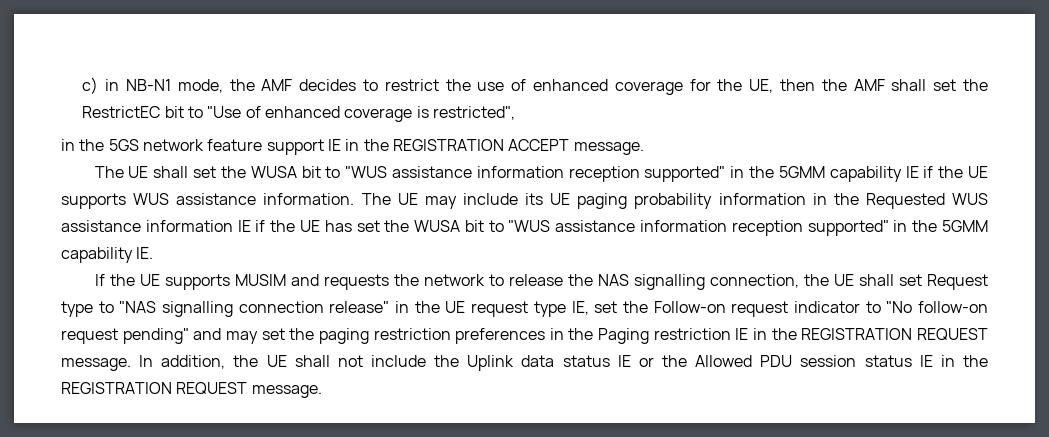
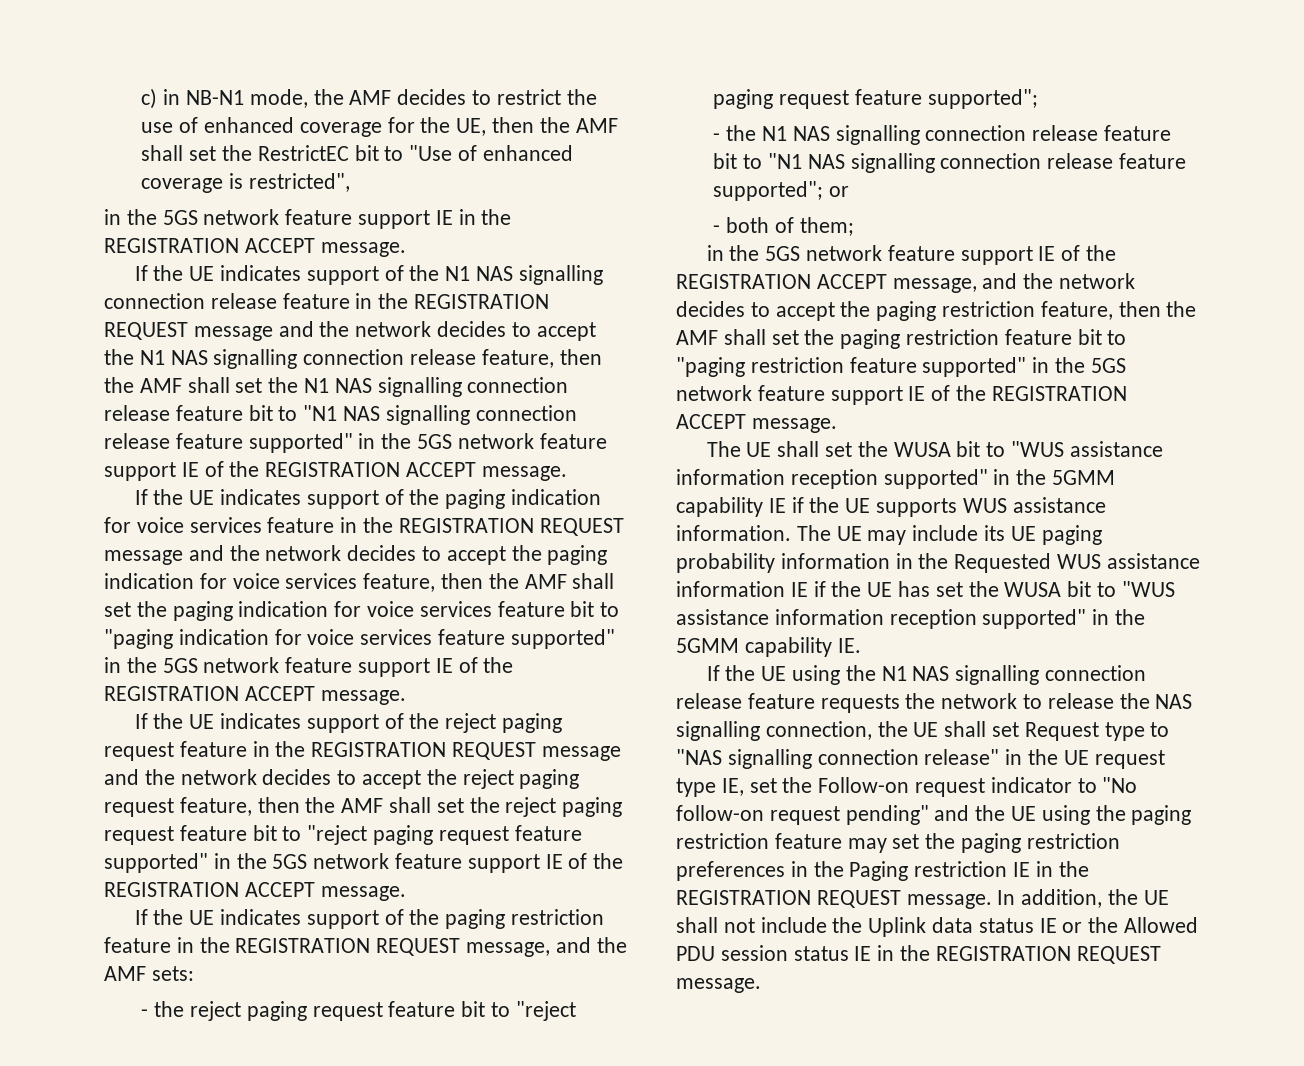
(644, 148) none -> [134,265,603,285] [104,293,550,309] [104,321,596,341] [104,349,602,369] [104,377,569,397] [104,405,577,425] [104,433,607,453] [104,461,567,481] [134,489,602,509] [104,517,624,536] [104,545,608,565] [104,573,615,592] [104,601,620,621] [104,629,615,649] [104,657,514,677] [104,686,406,705] [134,713,563,733] [104,741,621,761] [104,769,580,789] [104,797,623,817] [104,825,582,845] [104,853,624,873] [104,882,406,901] [134,909,605,929] [104,937,627,957] [104,966,194,981] [141,1001,576,1021] [713,89,1038,109] [713,125,1172,145] [713,153,1187,173] [713,181,850,201] [713,217,854,236] [706,245,1117,265] [676,273,1136,293] [676,301,1197,321] [676,329,1127,349] [676,357,1126,377] [676,385,1127,405] [676,414,837,433] // If the UE indicates support of the N1 NAS signalling connection release feature in the REGISTRATION REQUEST message and the network decides to accept the N1 NAS signalling connection release feature, then the AMF shall set the N1 NAS signalling connection release feature bit to "N1 NAS signalling connection release feature supported" in the 5GS network feature support IE of the REGISTRATION ACCEPT message. // If the UE indicates support of the paging indication for voice services feature in the REGISTRATION REQUEST message and the network decides to accept the paging indication for voice services feature, then the AMF shall set the paging indication for voice services feature bit to "paging indication for voice services feature supported" in the 5GS network feature support IE of the REGISTRATION ACCEPT message. // If the UE indicates support of the reject paging request feature in the REGISTRATION REQUEST message and the network decides to accept the reject paging request feature, then the AMF shall set the reject paging request feature bit to "reject paging request feature supported" in the 5GS network feature support IE of the REGISTRATION ACCEPT message. // If the UE indicates support of the paging restriction feature in the REGISTRATION REQUEST message, and the AMF sets: // - the reject paging request feature bit to "reject paging request feature supported"; // - the N1 NAS signalling connection release feature bit to "N1 NAS signalling connection release feature supported"; or // - both of them; // in the 5GS network feature support IE of the REGISTRATION ACCEPT message, and the network decides to accept the paging restriction feature, then the AMF shall set the paging restriction feature bit to "paging restriction feature supported" in the 5GS network feature support IE of the REGISTRATION ACCEPT message.
[164,274,319,290] supports MUSIM and -> [792,665,1147,685] [676,693,815,709] using the N1 NAS signalling connection release feature
(222, 334) none -> [975,805,1192,825] [676,833,842,849] the UE using the paging restriction feature

